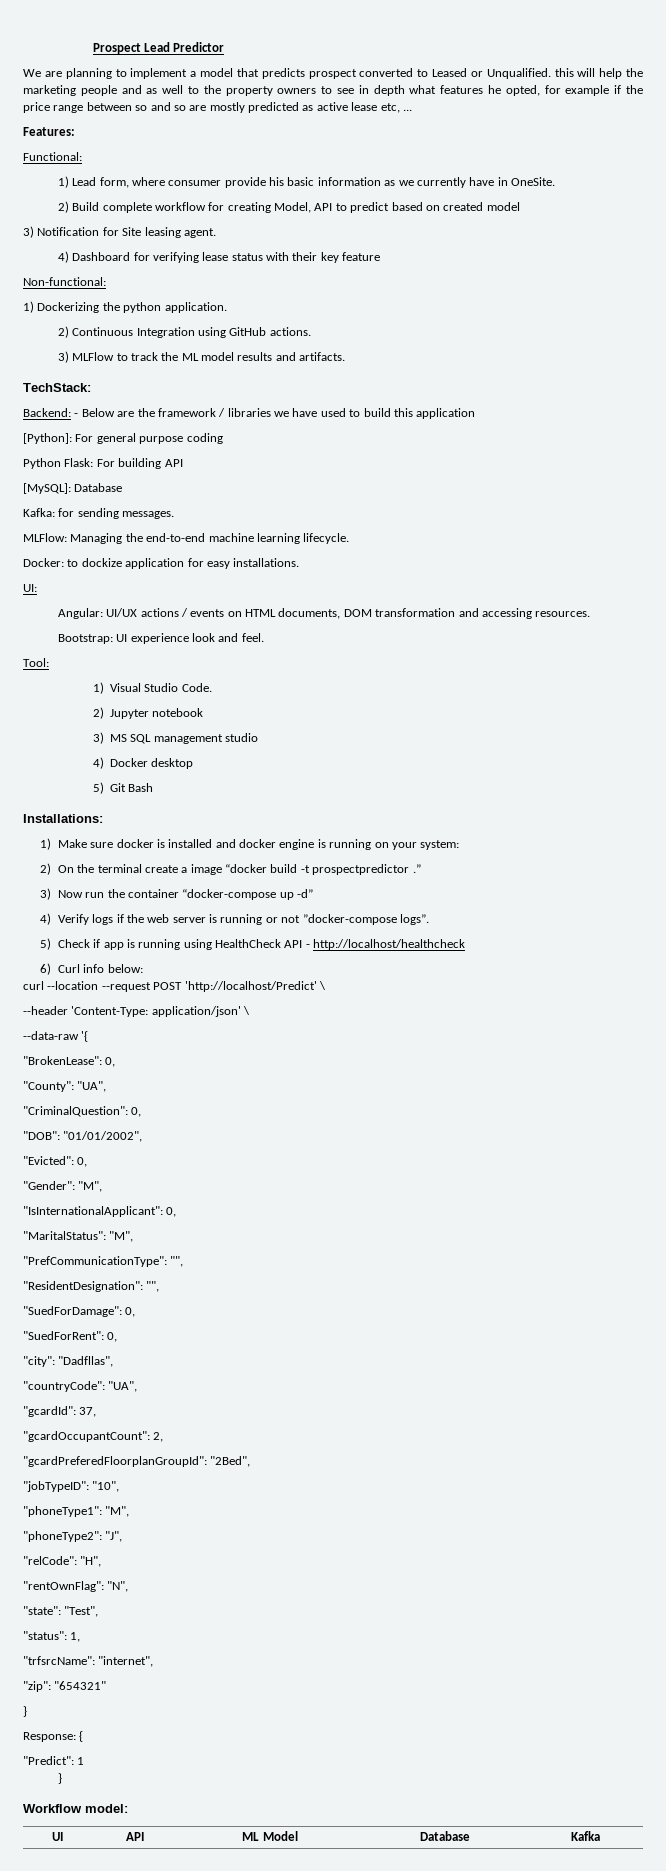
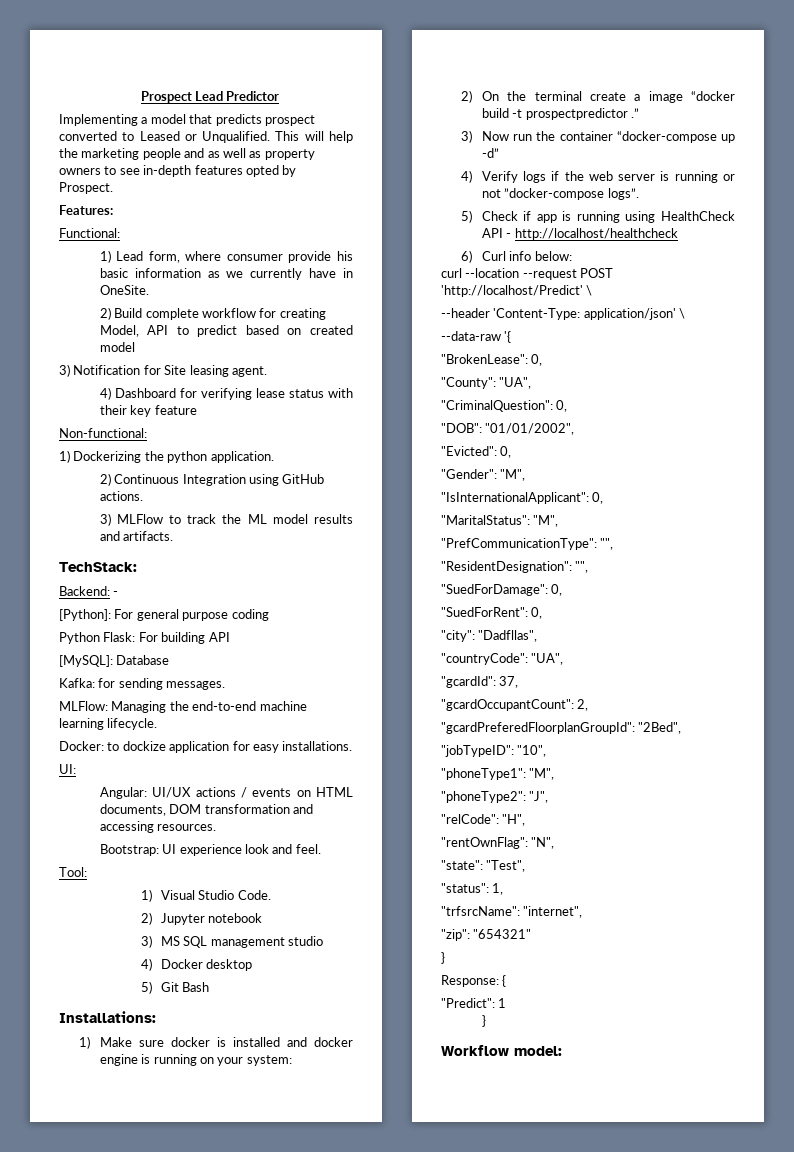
[23,68,188,79] We are planning to implement -> [59,114,138,126] Implementing
[554,68,574,77] this -> [275,131,300,141] This
[188,85,221,94] to the -> [249,151,262,158] as
[358,85,643,96] [23,102,412,113] in depth what features he opted, for example if the price range between so and so are mostly predicted as active lease etc, ... -> [143,165,297,177] [59,182,113,194] in-depth features opted by Prospect.
[81,408,476,419] Below are the framework / libraries we have used to build this application -> (119, 593) none
[52,1832,63,1841] [126,1832,144,1841] [242,1831,298,1841] [419,1831,470,1841] [570,1831,600,1841] // UI | API | ML Model | Database | Kafka -> (562, 1051) none

